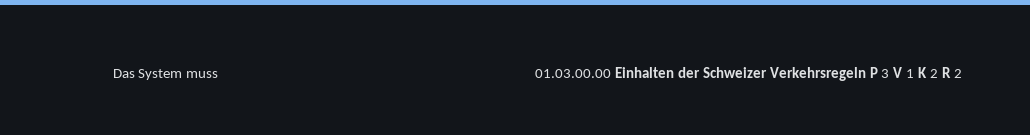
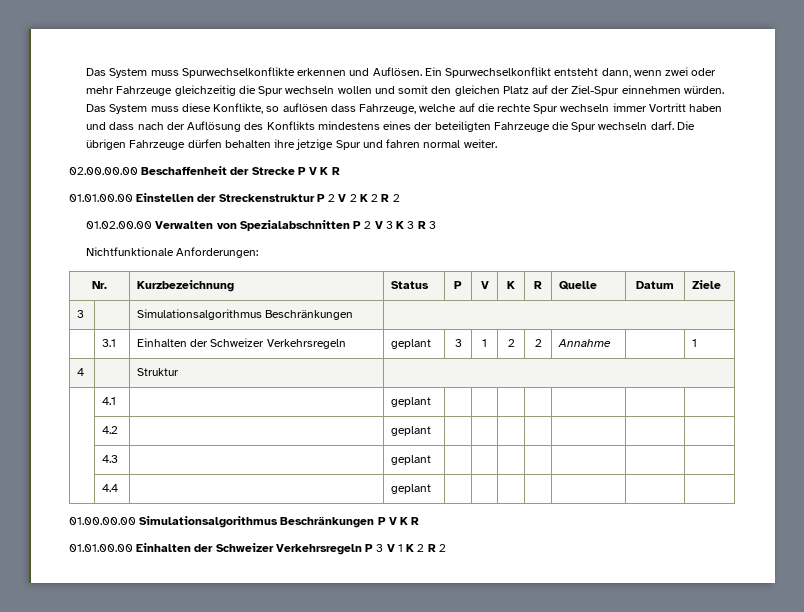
[112,69,219,80] [535,69,611,78] Das System muss // 01.03.00.00 -> [86,67,717,78] [86,85,724,96] [86,103,723,114] [86,121,695,132] [86,139,497,150] [69,166,340,175] [69,193,400,202] [86,220,436,231] [86,247,259,258] [92,281,107,289] [136,280,234,292] [390,281,429,289] [454,281,462,289] [480,281,489,289] [507,281,515,289] [534,281,542,289] [558,281,597,290] [636,281,674,289] [691,280,721,289] [76,310,84,318] [136,309,354,320] [101,339,116,347] [136,338,346,349] [390,339,431,349] [454,339,462,347] [482,339,487,347] [507,339,515,347] [534,339,542,347] [557,339,611,347] [691,339,697,347] [76,368,84,376] [136,368,179,376] [101,397,116,405] [390,397,431,407] [101,426,118,434] [390,426,431,436] [101,455,118,463] [390,455,431,465] [101,484,118,492] [390,484,431,494] [69,516,420,528] [69,544,133,552] Das System muss Spurwechselkonflikte erkennen und Auflösen. Ein Spurwechselkonflikt entsteht dann, wenn zwei oder mehr Fahrzeuge gleichzeitig die Spur wechseln wollen und somit den gleichen Platz auf der Ziel-Spur einnehmen würden. Das System muss diese Konflikte, so auflösen dass Fahrzeuge, welche auf die rechte Spur wechseln immer Vortritt haben und dass nach der Auflösung des Konflikts mindestens eines der beteiligten Fahrzeuge die Spur wechseln darf. Die übrigen Fahrzeuge dürfen behalten ihre jetzige Spur und fahren normal weiter. // 02.00.00.00 Beschaffenheit der Strecke P V K R // 01.01.00.00 Einstellen der Streckenstruktur P 2 V 2 K 2 R 2 // 01.02.00.00 Verwalten von Spezialabschnitten P 2 V 3 K 3 R 3 // Nichtfunktionale Anforderungen: // Nr. | Kurzbezeichnung | Status | P | V | K | R | Quelle | Datum | Ziele // 3 | | Simulationsalgorithmus Beschränkungen | // | 3.1 | Einhalten der Schweizer Verkehrsregeln | geplant | 3 | 1 | 2 | 2 | Annahme | | 1 // 4 | | Struktur | // | 4.1 | | geplant | | | | | | | // | 4.2 | | geplant | | | | | | | // | 4.3 | | geplant | | | | | | | // | 4.4 | | geplant | | | | | | | // 01.00.00.00 Simulationsalgorithmus Beschränkungen P V K R // 01.01.00.00

